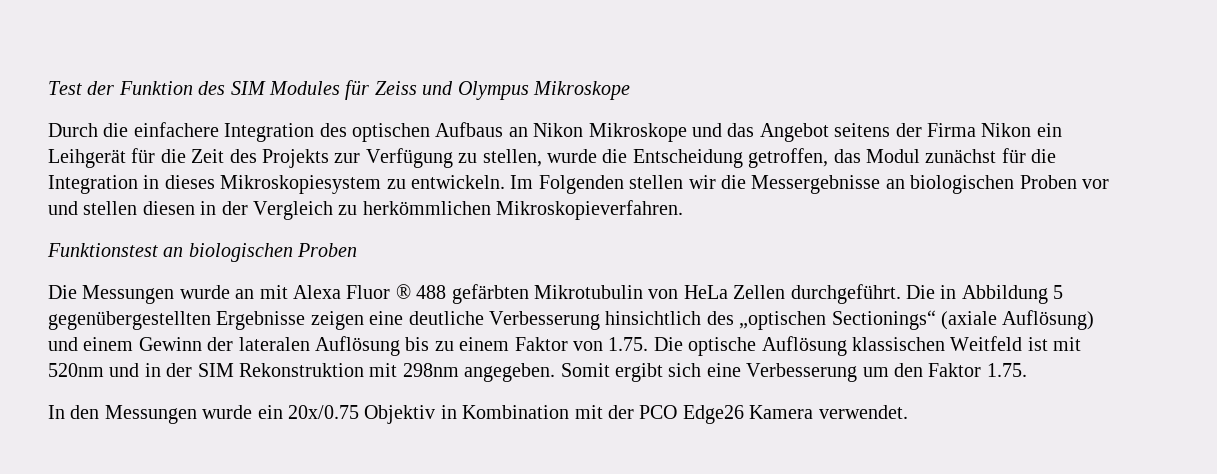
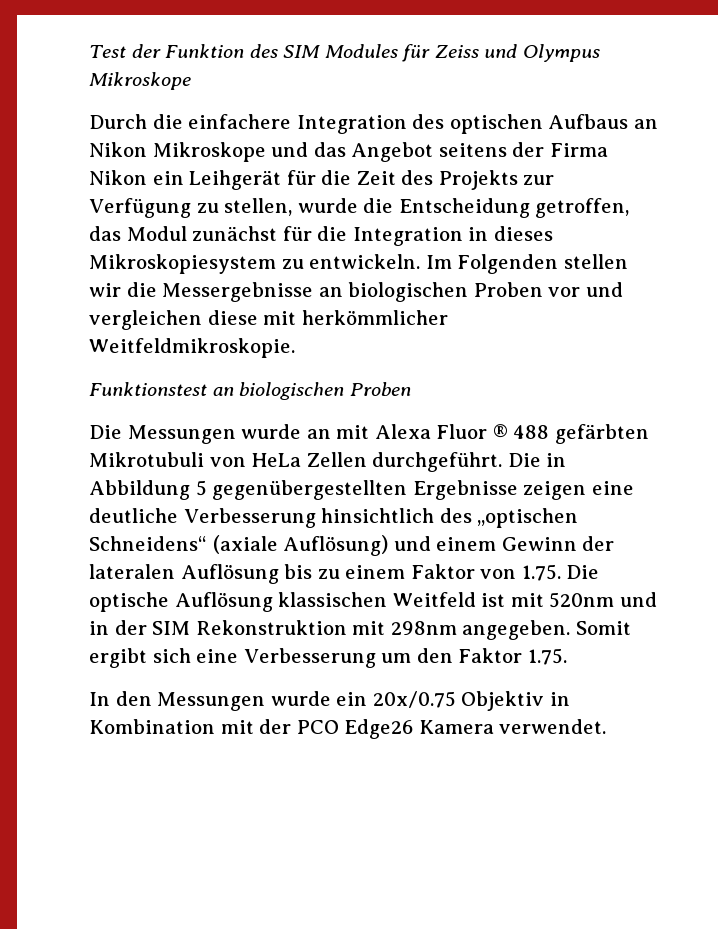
[83,200,684,220] stellen diesen in der Vergleich zu herkömmlichen Mikroskopieverfahren. -> [89,310,448,330] [89,338,295,358] vergleichen diese mit herkömmlicher Weitfeldmikroskopie.
[533,285,643,299] Mikrotubulin -> [89,452,204,467] Mikrotubuli
[831,310,936,330] Sectionings“ -> [89,536,207,551] Schneidens“

